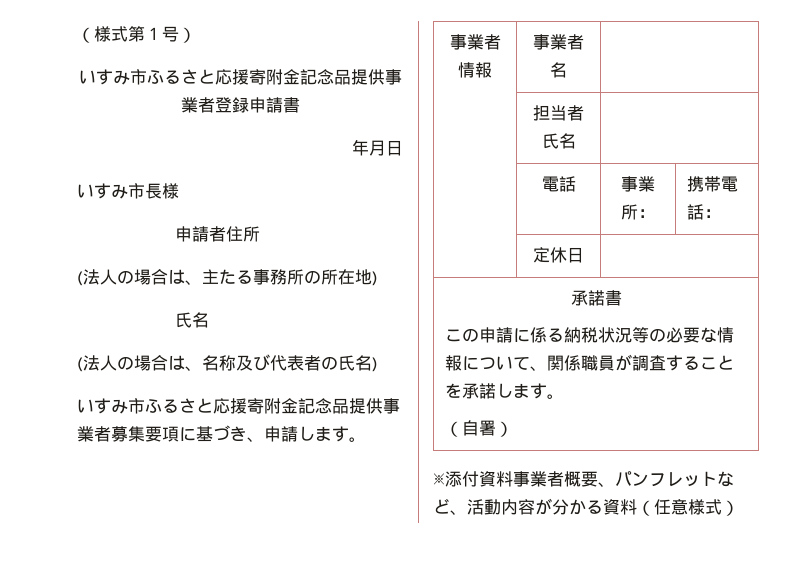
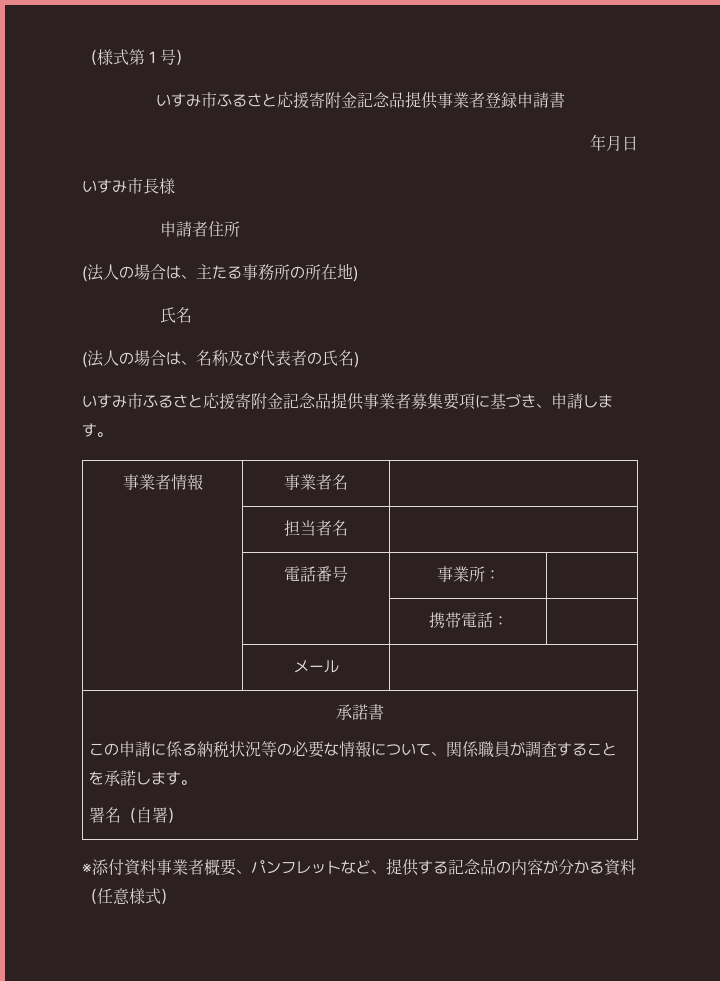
[541,133,559,149] 氏 -> (332, 528) none
(576, 184) none -> [316,566,348,582] 番号
(655, 213) none -> (500, 575) // | |
[533,247,584,263] // | 定休日 -> [293,660,339,673] | // | メール
(564, 396) none -> [89,807,122,823] 署名
[467,499,501,515] 活動 -> [386,858,511,876] 提供する記念品の

